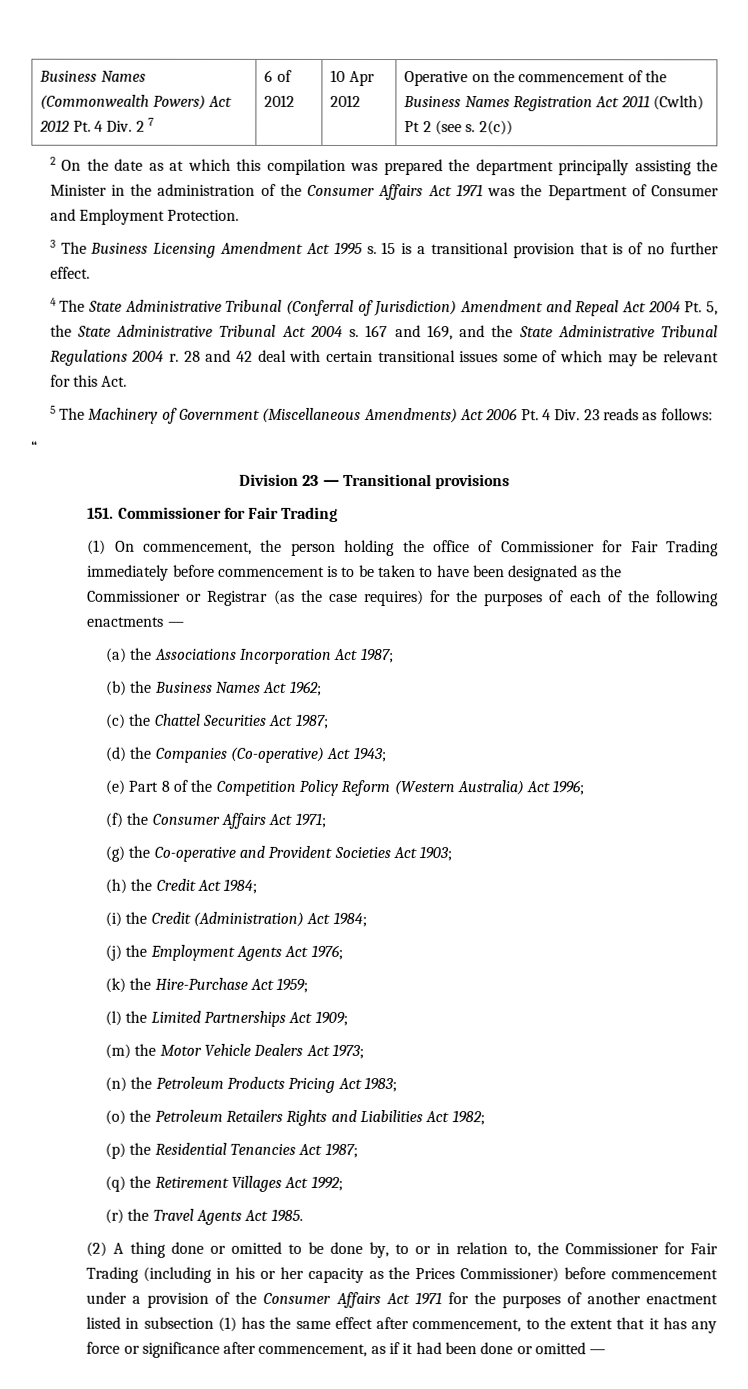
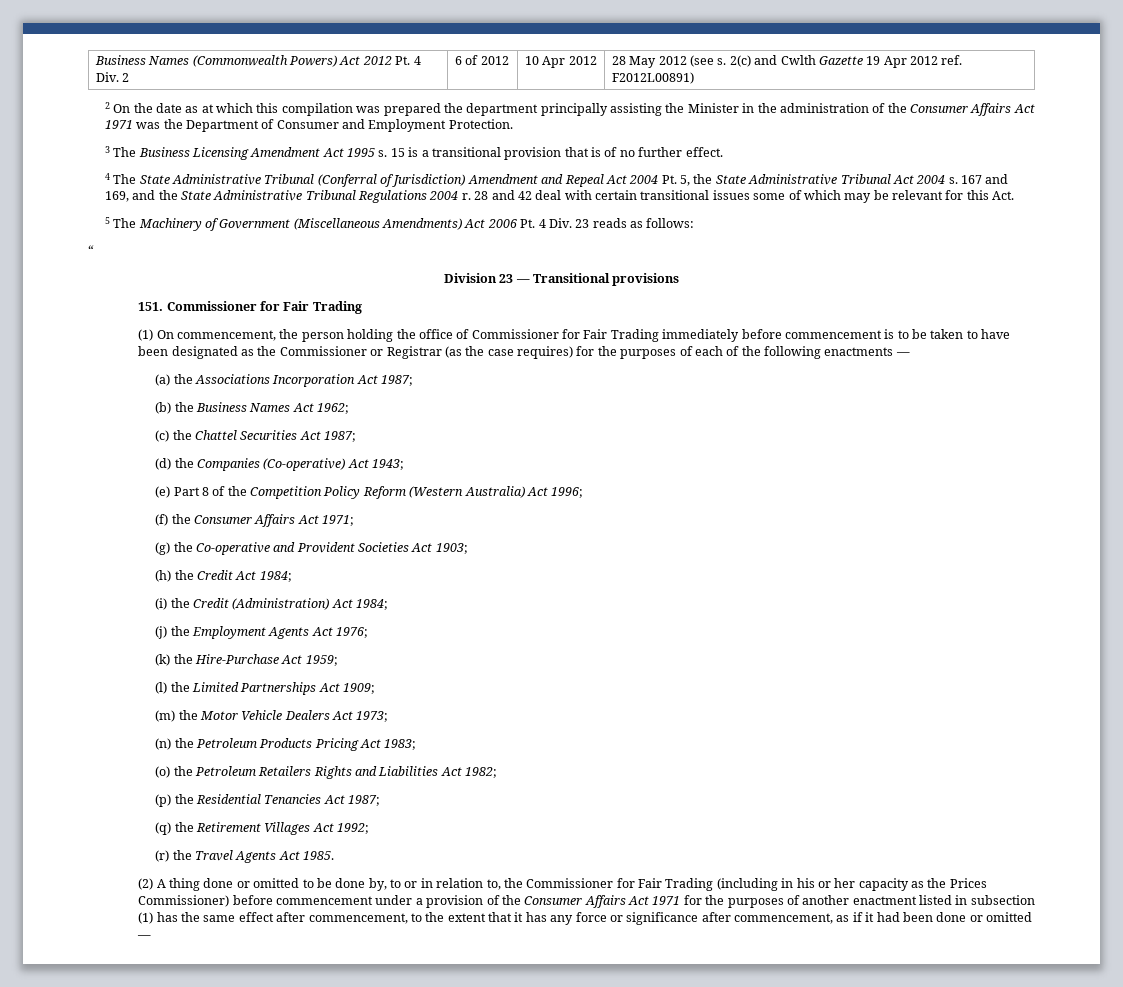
[147,117,154,126] 7 -> (130, 77) none
[404,70,667,87] [403,95,704,112] [404,120,513,136] Operative on the commencement of the Business Names Registration Act 2011 (Cwlth) Pt 2 (see s. 2(c)) -> [611,55,963,68] [611,72,694,84] 28 May 2012 (see s. 2(c) and Cwlth Gazette 19 Apr 2012 ref. F2012L00891)

